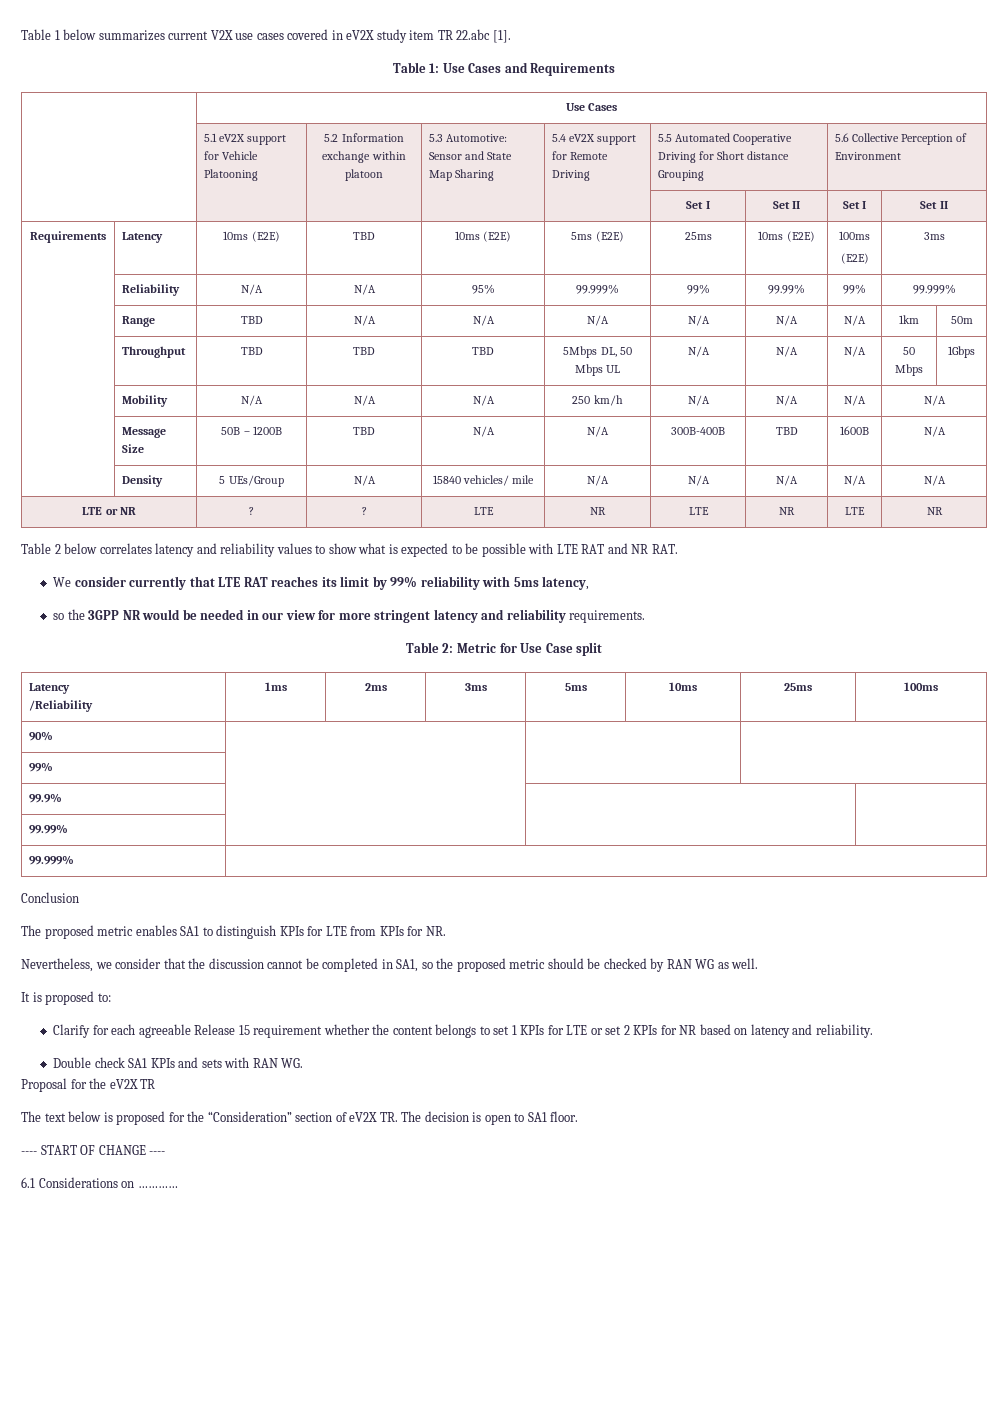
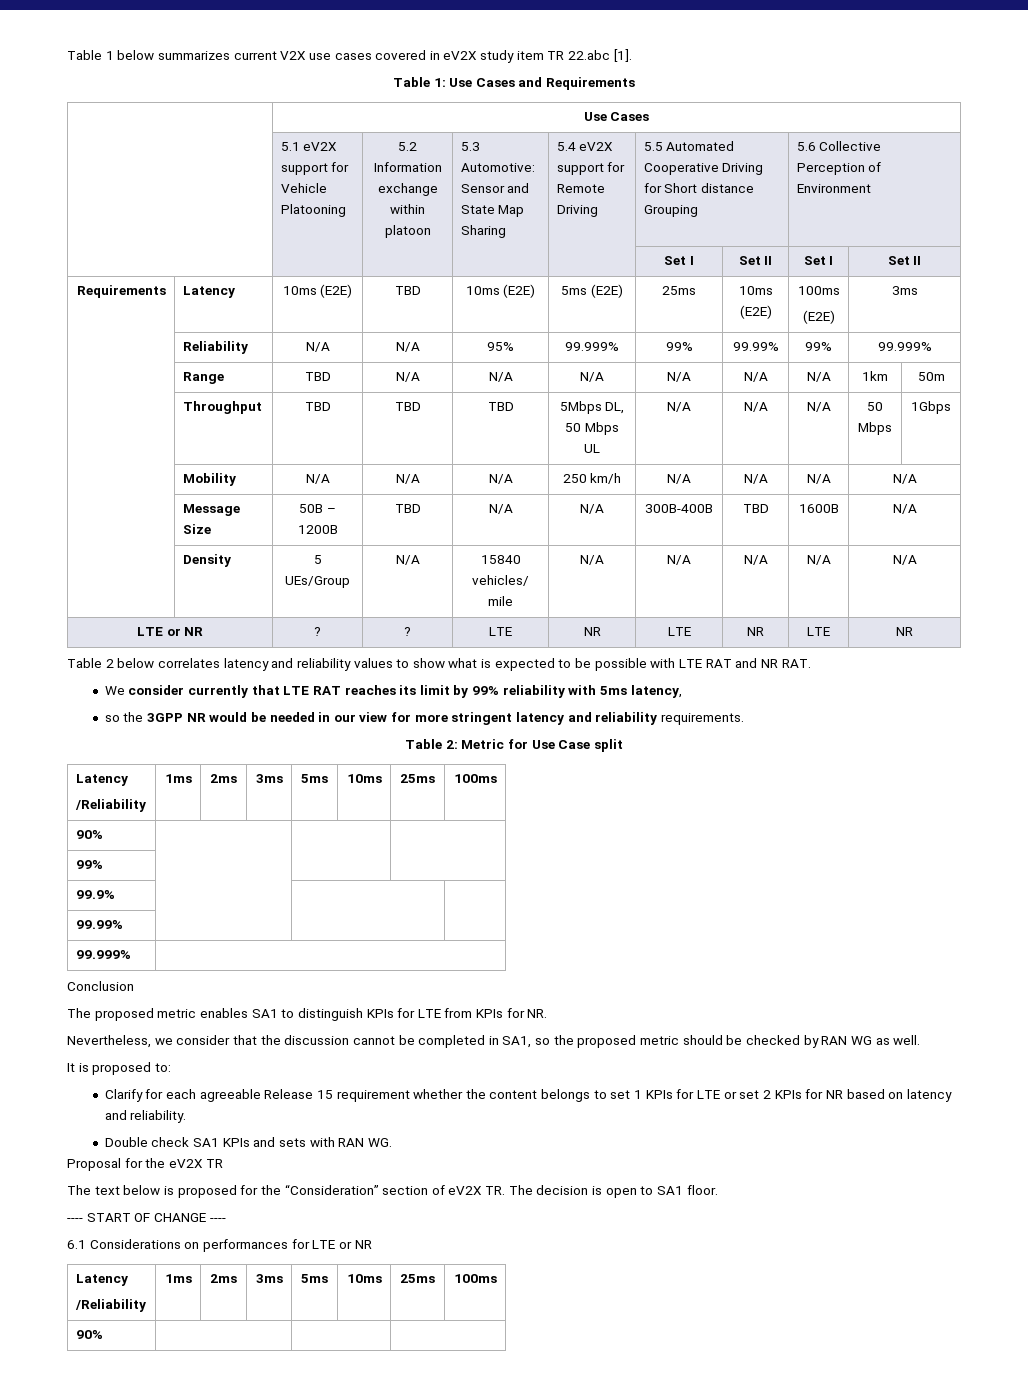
[137,1186,178,1188] ………… -> [202,1239,372,1252] [75,1274,128,1286] [74,1299,146,1312] [164,1274,192,1283] [210,1274,237,1283] [255,1274,283,1283] [301,1274,328,1283] [346,1274,382,1283] [400,1274,435,1283] [453,1274,497,1283] [75,1330,103,1339] performances for LTE or NR // Latency // /Reliability | 1ms | 2ms | 3ms | 5ms | 10ms | 25ms | 100ms // 90% | | |

